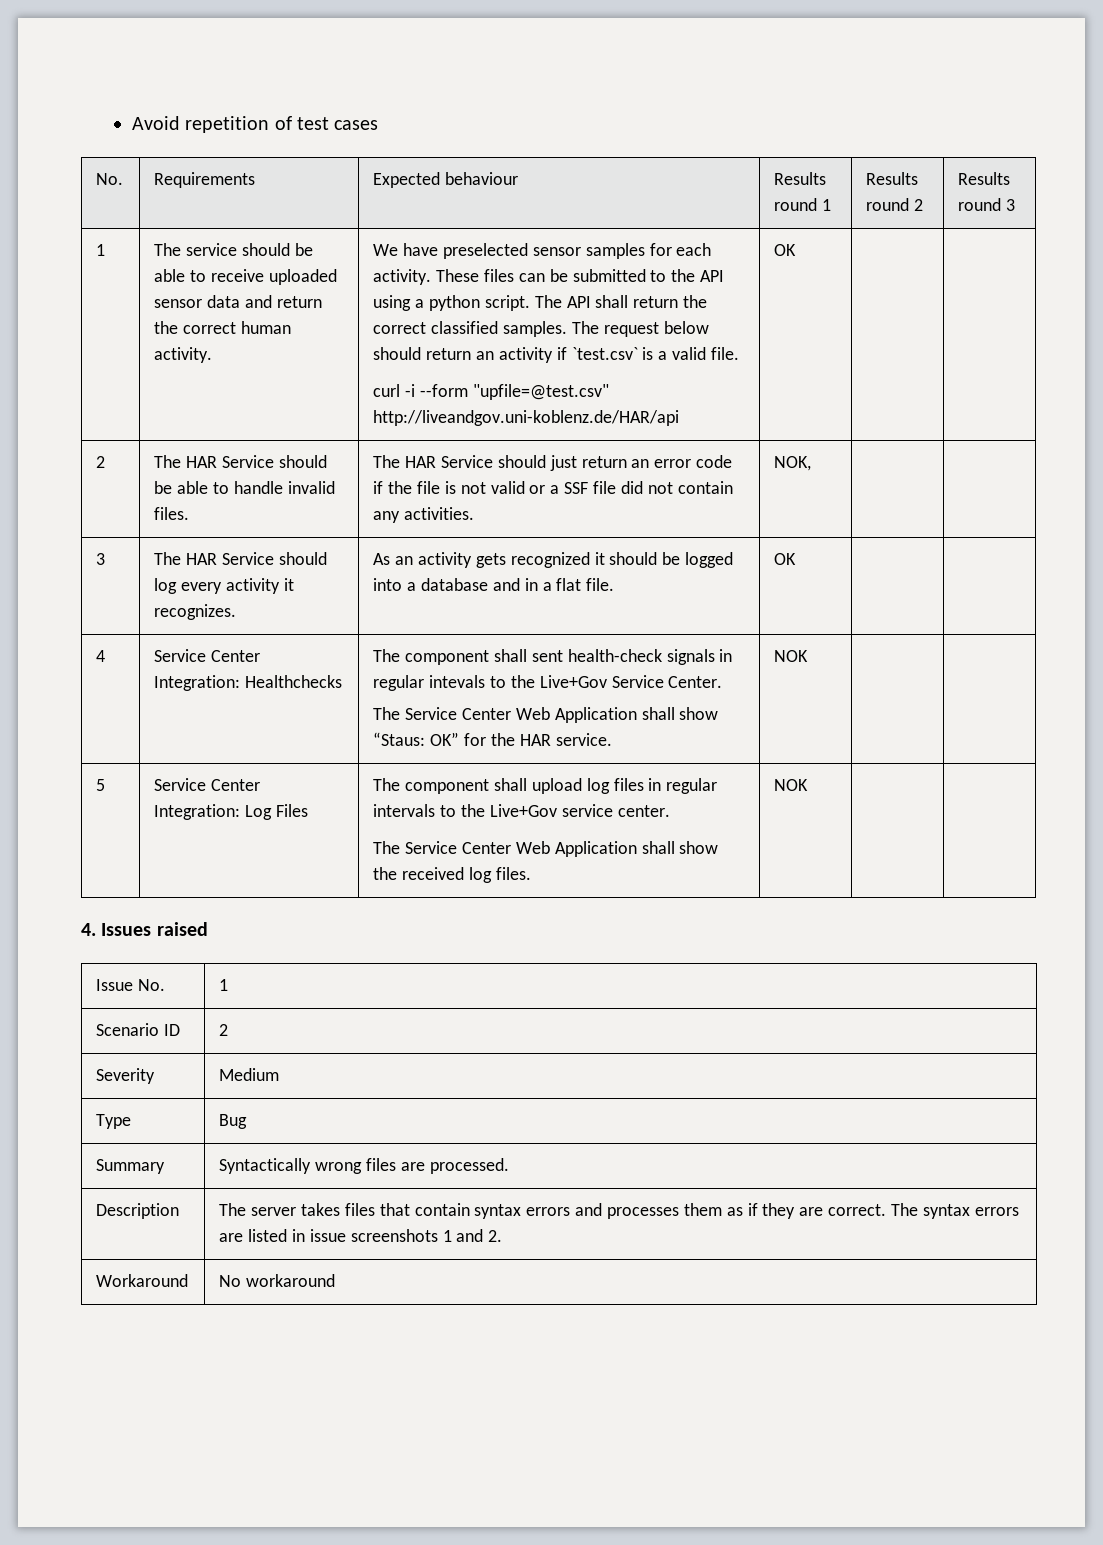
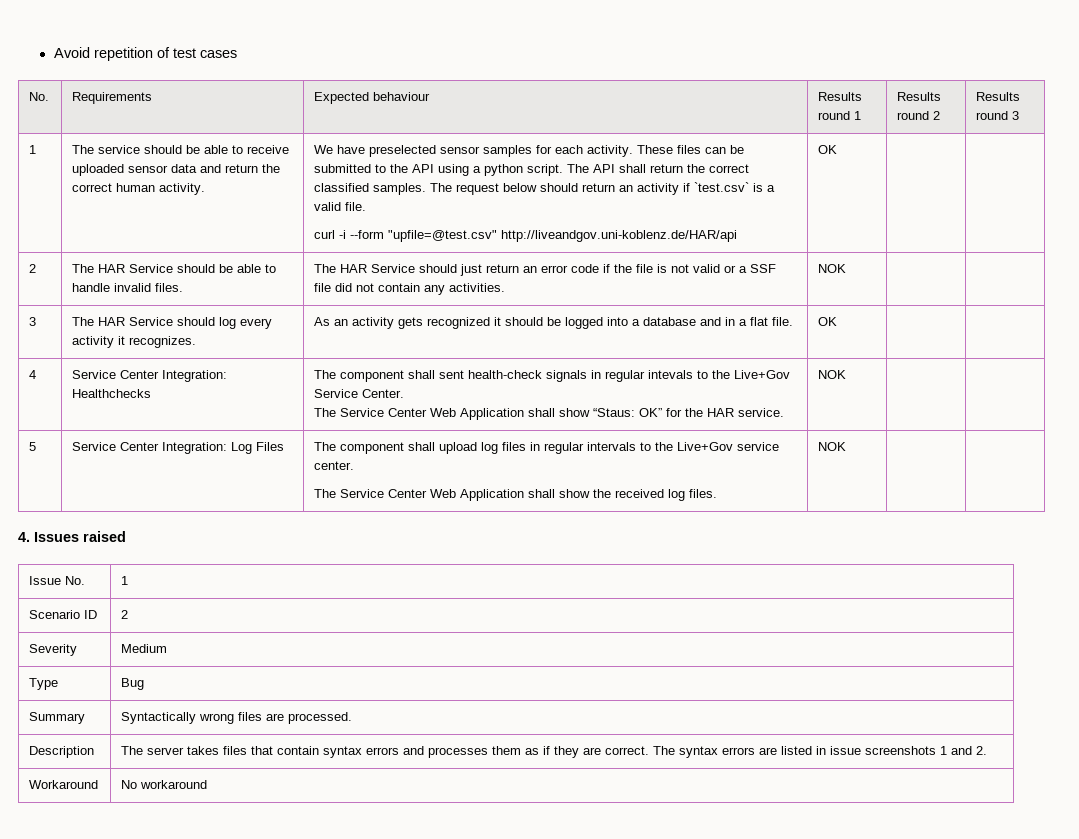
[774,456,812,471] NOK, -> [818,264,847,273] NOK

